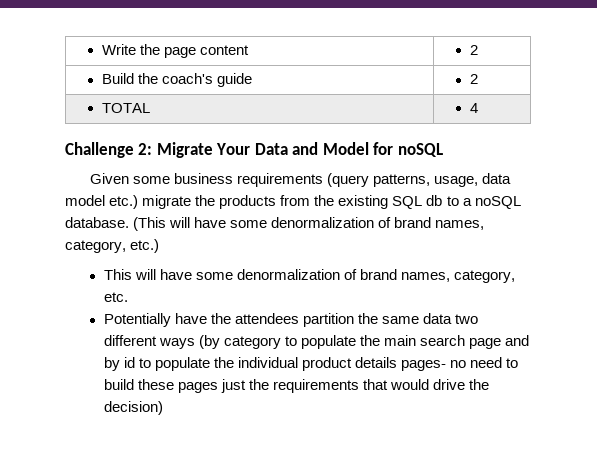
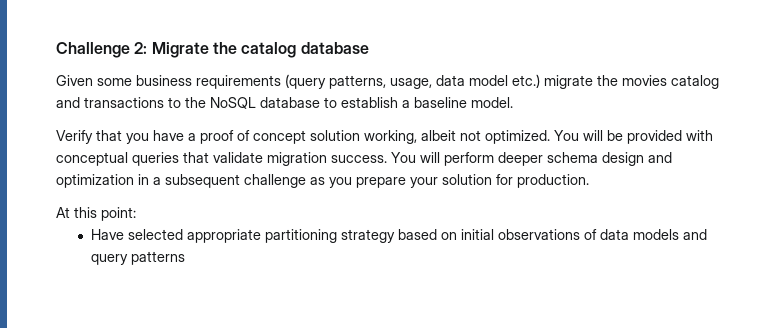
[101,44,249,58] [469,45,478,55] [101,73,252,87] [469,74,478,84] [101,103,150,113] [469,103,478,113] [65,142,443,158] Write the page content | 2 // Build the coach's guide | 2 // TOTAL | 4 // Challenge 2: Migrate Your Data and Model for noSQL -> [56,42,369,58] Challenge 2: Migrate the catalog database
[219,195,521,209] [65,217,485,231] [65,239,160,253] [103,269,516,283] [103,292,128,302] [103,313,479,327] [103,335,530,349] [103,357,519,371] [103,379,490,393] [103,401,163,415] products from the existing SQL db to a noSQL database. (This will have some denormalization of brand names, category, etc.) // This will have some denormalization of brand names, category, etc. // Potentially have the attendees partition the same data two different ways (by category to populate the main search page and by id to populate the individual product details pages- no need to build these pages just the requirements that would drive the decision) -> [622,75,719,89] [56,97,513,109] [56,130,713,144] [56,152,672,166] [56,174,589,188] [56,207,136,221] [90,229,707,243] [90,251,185,265] movies catalog and transactions to the NoSQL database to establish a baseline model. // Verify that you have a proof of concept solution working, albeit not optimized. You will be provided with conceptual queries that validate migration success. You will perform deeper schema design and optimization in a subsequent challenge as you prepare your solution for production. // At this point: // Have selected appropriate partitioning strategy based on initial observations of data models and query patterns

